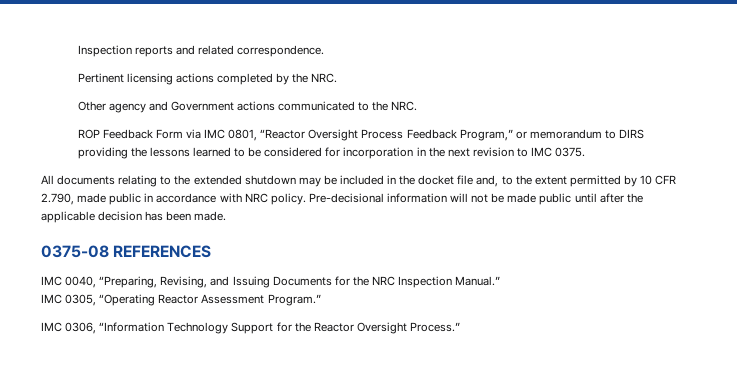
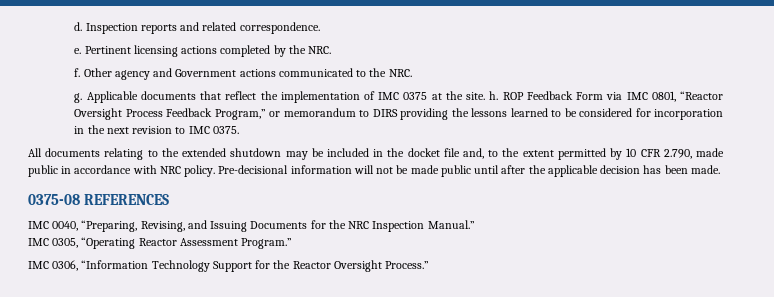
(77, 51) none -> [74,22,83,31] d.
(325, 51) none -> [74,48,82,54] e.
(338, 78) none -> [74,68,81,77] f.
(418, 106) none -> [74,91,499,103] g. Applicable documents that reflect the implementation of IMC 0375 at the site. h.

